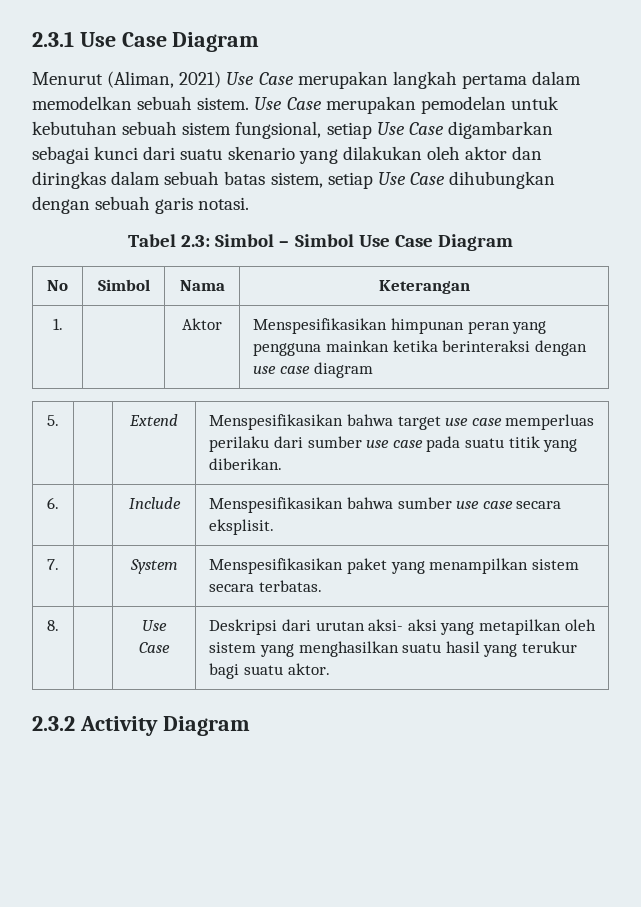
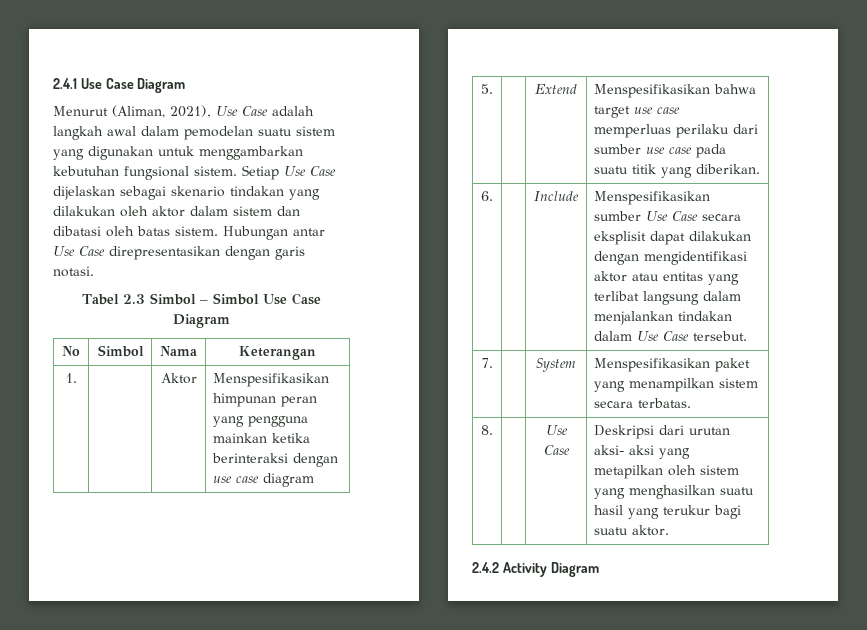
[32,31,74,47] 2.3.1 -> [53,78,77,89] 2.4.1
[179,71,582,89] [32,96,559,114] [32,121,553,139] [32,146,543,164] [32,171,556,189] [32,196,151,214] 2021) Use Case merupakan langkah pertama dalam memodelkan sebuah sistem. Use Case merupakan pemodelan untuk kebutuhan sebuah sistem fungsional, setiap Use Case digambarkan sebagai kunci dari suatu skenario yang dilakukan oleh aktor dan diringkas dalam sebuah batas sistem, setiap Use Case dihubungkan dengan sebuah -> [170,105,314,118] [53,126,335,140] [53,146,303,160] [53,165,336,180] [53,186,320,200] [53,206,300,217] [53,226,325,240] [53,246,270,260] 2021), Use Case adalah langkah awal dalam pemodelan suatu sistem yang digunakan untuk menggambarkan kebutuhan fungsional sistem. Setiap Use Case dijelaskan sebagai skenario tindakan yang dilakukan oleh aktor dalam sistem dan dibatasi oleh batas sistem. Hubungan antar Use Case direpresentasikan dengan
[181,235,211,247] 2.3: -> [122,294,145,304] 2.3
[346,497,562,509] [209,519,275,535] bahwa sumber use case secara eksplisit. -> [594,211,742,222] [594,231,752,245] [594,251,748,265] [594,271,740,285] [594,291,742,305] [594,311,733,325] [594,331,748,342] sumber Use Case secara eksplisit dapat dilakukan dengan mengidentifikasi aktor atau entitas yang terlibat langsung dalam menjalankan tindakan dalam Use Case tersebut.
[32,716,75,731] 2.3.2 -> [472,562,499,573] 2.4.2

